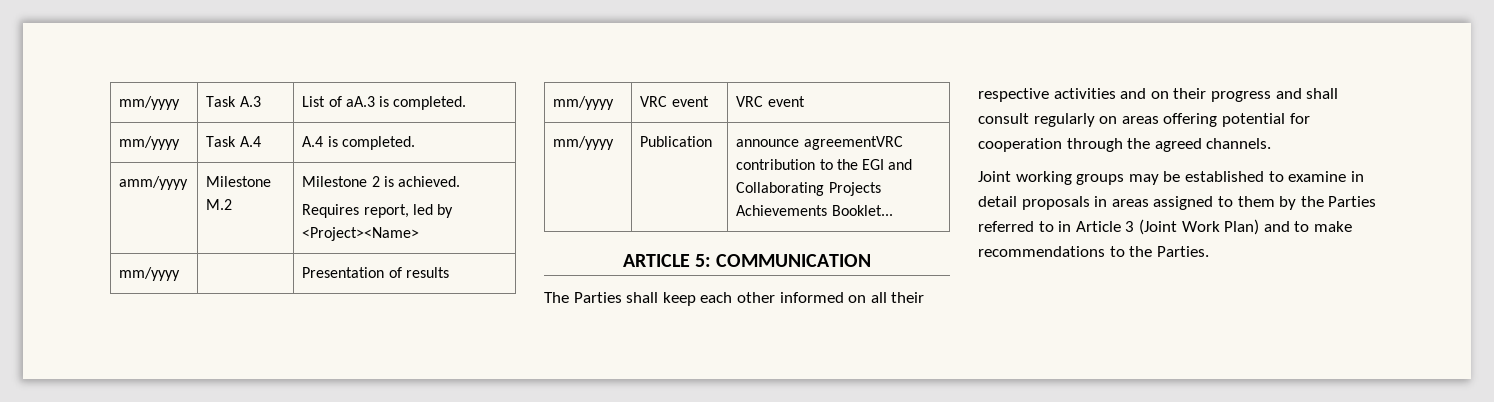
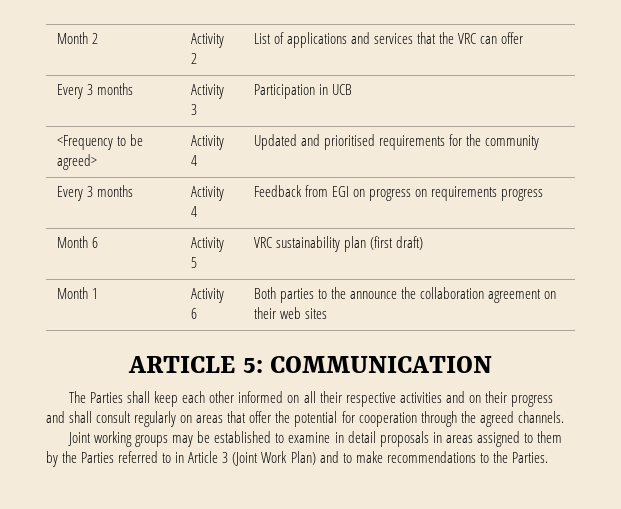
[119,96,181,110] [206,96,261,107] [302,96,467,110] [119,136,181,150] [206,136,261,147] [302,136,415,150] [119,176,189,190] [206,176,272,187] [206,199,233,210] [302,176,461,187] [302,204,454,218] [302,227,420,241] [119,267,181,281] [302,267,449,278] [553,96,615,110] [640,96,709,107] [736,96,805,107] [553,136,615,150] [640,136,713,147] [736,136,903,150] [736,159,913,170] [736,182,881,196] [736,205,893,216] mm/yyyy | Task A.3 | List of aA.3 is completed. // mm/yyyy | Task A.4 | A.4 is completed. // amm/yyyy | Milestone M.2 | Milestone 2 is achieved. // Requires report, led by <Project><Name> // mm/yyyy | | Presentation of results // mm/yyyy | VRC event | VRC event // mm/yyyy | Publication | announce agreementVRC contribution to the EGI and Collaborating Projects Achievements Booklet... -> [56,32,98,44] [190,33,224,48] [190,53,197,64] [253,32,524,48] [56,83,133,99] [190,84,224,99] [190,104,197,115] [253,84,352,99] [56,134,143,150] [56,154,97,170] [190,135,224,150] [190,155,197,166] [253,134,539,150] [56,185,133,201] [190,186,224,201] [190,206,197,217] [253,185,543,201] [56,236,98,248] [190,237,224,252] [190,257,197,268] [253,236,423,252] [56,287,98,299] [190,288,224,303] [190,308,197,319] [253,287,556,303] [253,307,327,319] Month 2 | Activity 2 | List of applications and services that the VRC can offer // Every 3 months | Activity 3 | Participation in UCB // <Frequency to be agreed> | Activity 4 | Updated and prioritised requirements for the community // Every 3 months | Activity 4 | Feedback from EGI on progress on requirements progress // Month 6 | Activity 5 | VRC sustainability plan (first draft) // Month 1 | Activity 6 | Both parties to the announce the collaboration agreement on their web sites
[1163,113,1218,127] offering -> [227,411,291,423] that offer the

